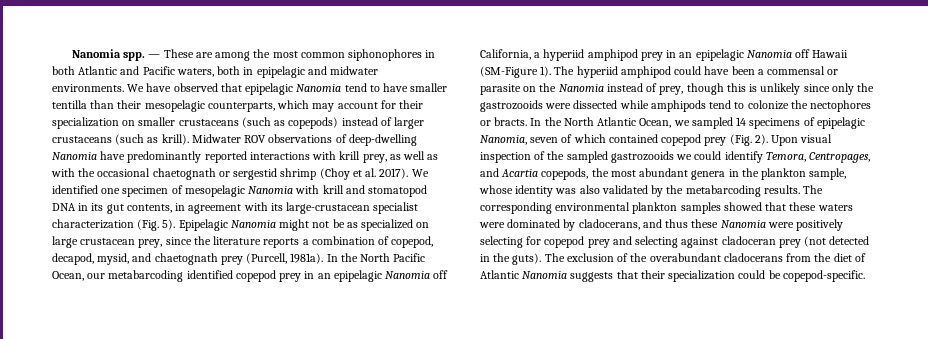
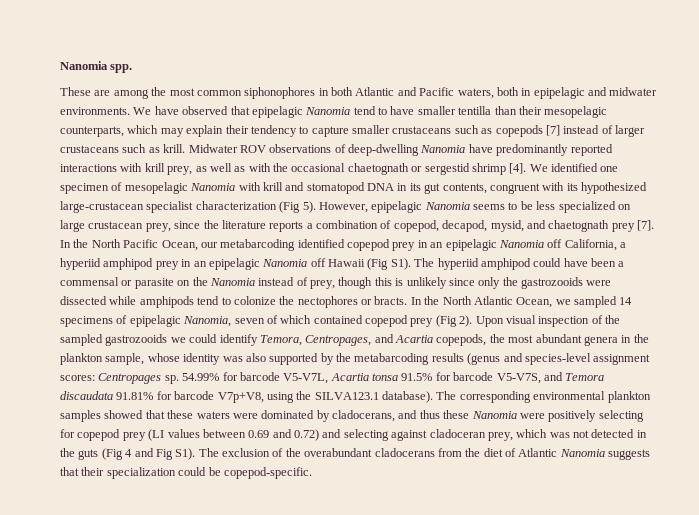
[148,54,161,58] — -> (133, 68) //
[337,100,424,109] [52,117,339,129] account for their specialization on smaller crustaceans (such as copepods) -> [186,125,560,137] explain their tendency to capture smaller crustaceans such as copepods [7]
[115,134,189,145] (such as krill). -> [122,144,186,153] such as krill.
[319,168,409,180] (Choy et al. 2017). -> [509,163,527,174] [4].
[175,203,242,214] in agreement -> [489,183,540,194] congruent
(283, 207) none -> [581,182,647,194] hypothesized
[137,219,358,231] (Fig. 5). Epipelagic Nanomia might not be as -> [279,201,556,213] (Fig 5). However, epipelagic Nanomia seems to be less
[246,253,324,264] (Purcell, 1981a). -> [637,220,654,231] [7].
[480,66,552,78] (SM-Figure 1). -> [367,258,411,270] (Fig S1).
[729,134,752,146] (Fig. -> [435,315,457,327] (Fig
[601,185,648,194] validated -> [269,353,319,365] supported
[763,185,800,194] results. -> [431,353,651,365] [60,372,605,384] [60,391,433,403] results (genus and species-level assignment scores: Centropages sp. 54.99% for barcode V5-V7L, Acartia tonsa 91.5% for barcode V5-V7S, and Temora discaudata 91.81% for barcode V7p+V8, using the SILVA123.1 database).
[612,236,870,248] [480,253,542,265] and selecting against cladoceran prey (not detected in the guts). -> [148,429,647,441] [60,448,196,460] (LI values between 0.69 and 0.72) and selecting against cladoceran prey, which was not detected in the guts (Fig 4 and Fig S1).

